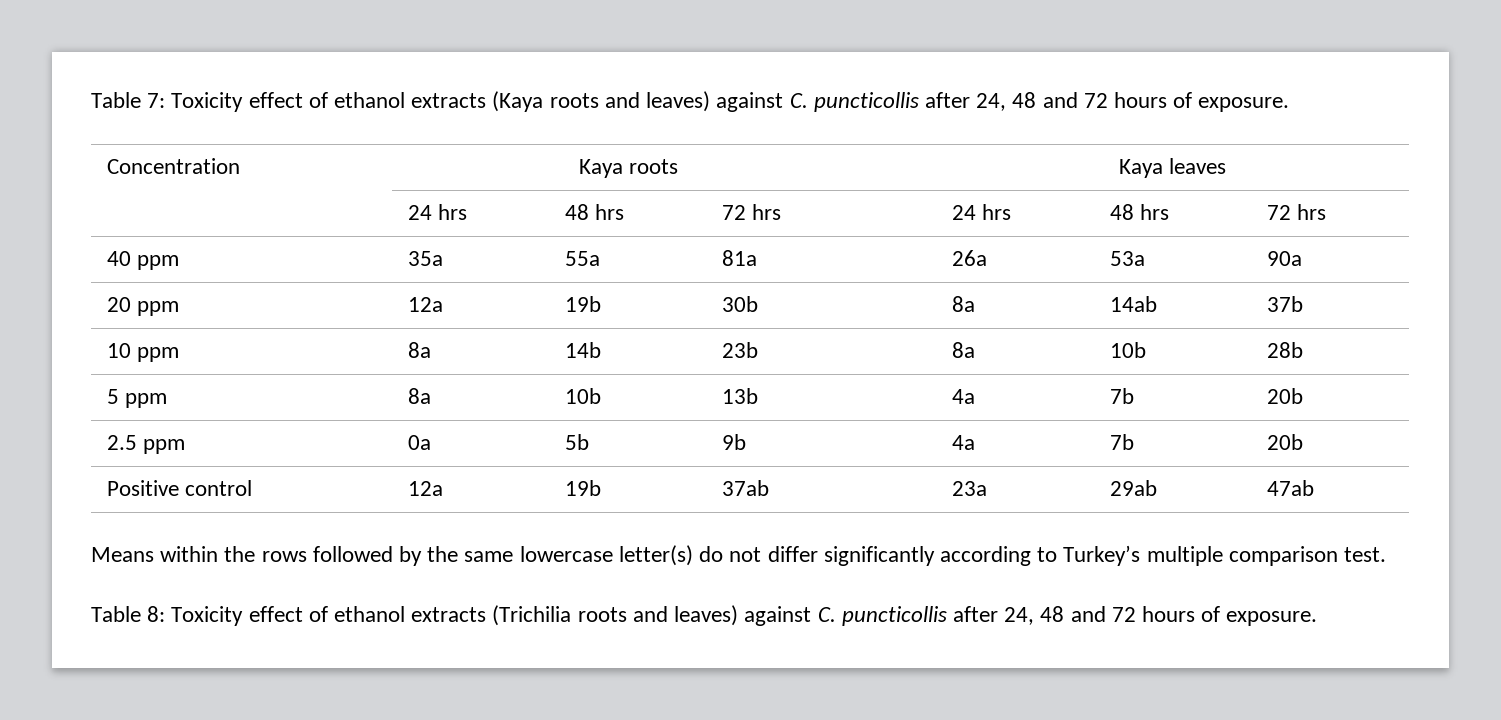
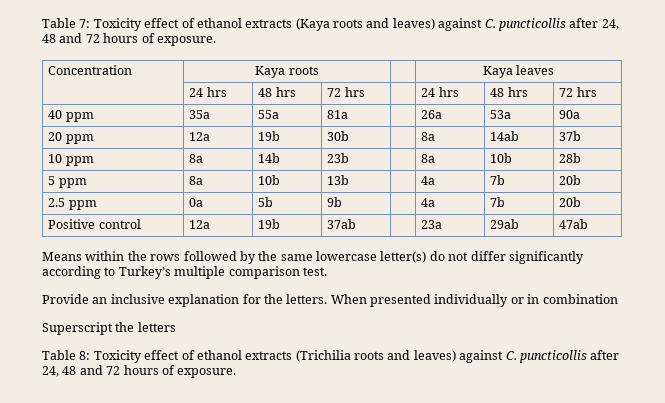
(1386, 554) none -> [42,294,618,307] [42,322,176,335] // Provide an inclusive explanation for the letters. When presented individually or in combination // Superscript the letters

